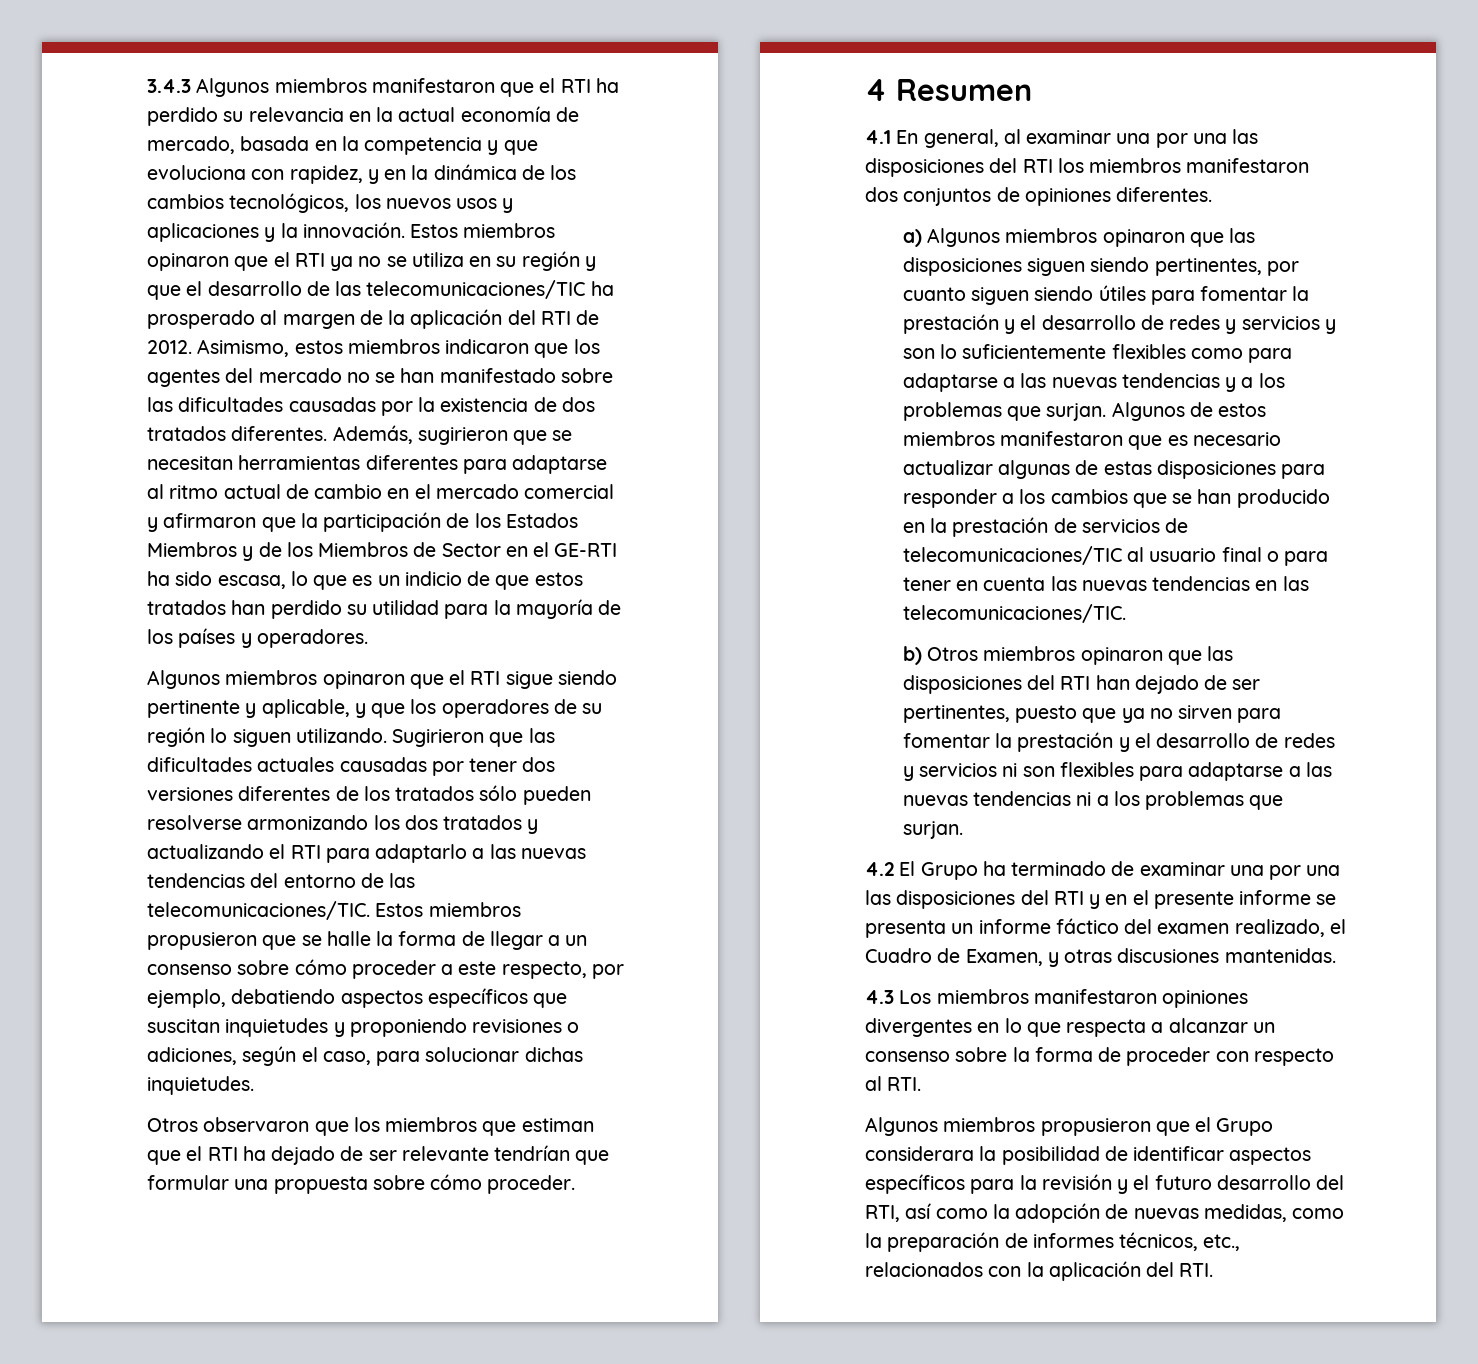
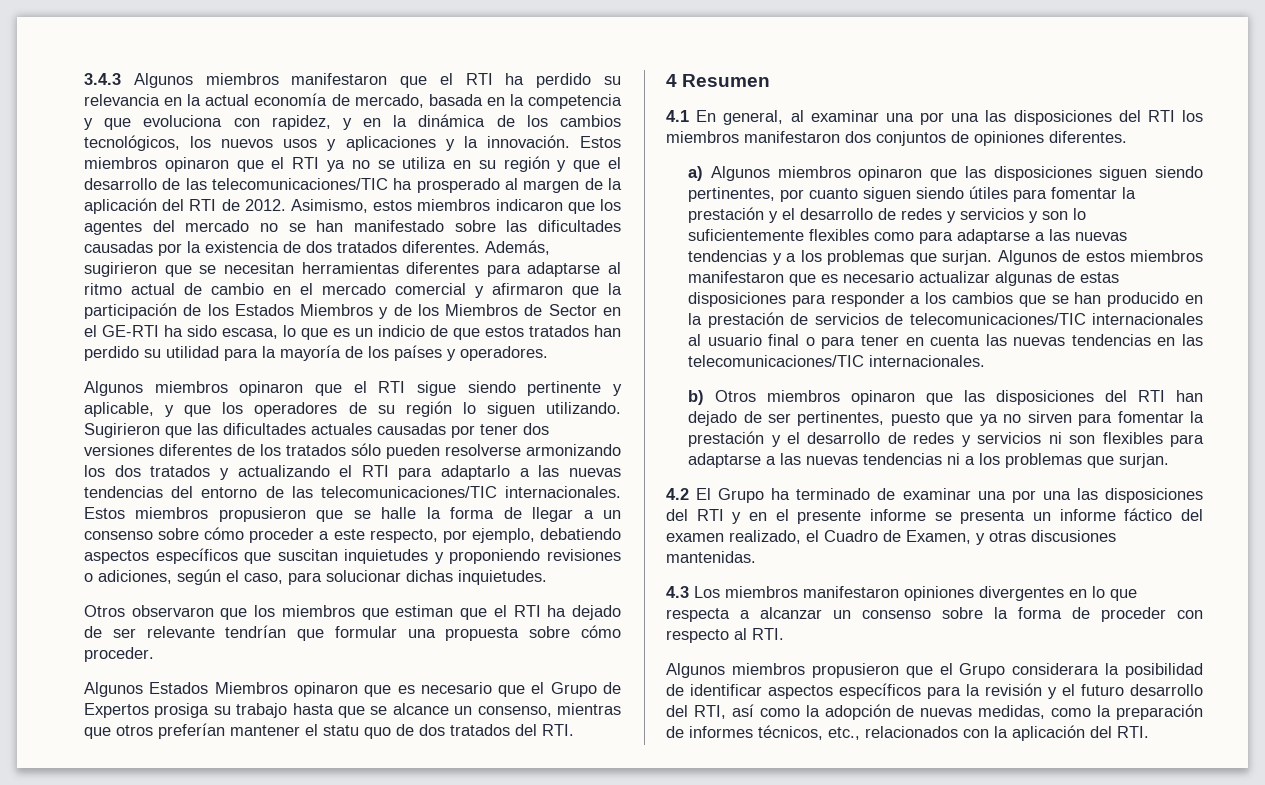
[147,901,370,920] telecomunicaciones/TIC. -> [320,486,621,498] telecomunicaciones/TIC internacionales.
(576, 1184) none -> [84,682,621,697] [84,703,621,718] [84,723,574,739] // Algunos Estados Miembros opinaron que es necesario que el Grupo de Expertos prosiga su trabajo hasta que se alcance un consenso, mientras que otros preferían mantener el statu quo de dos tratados del RTI.
(1122, 555) none -> [1092,313,1203,325] internacionales
[902,604,1126,623] telecomunicaciones/TIC. -> [688,355,986,367] telecomunicaciones/TIC internacionales.

